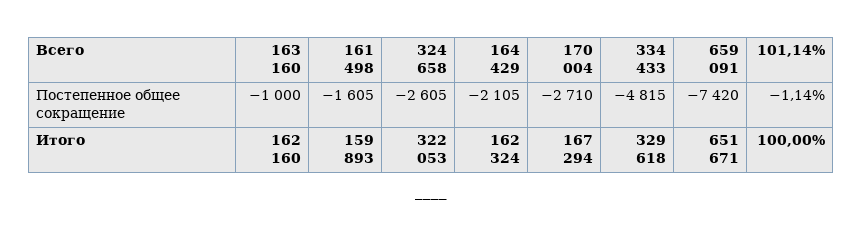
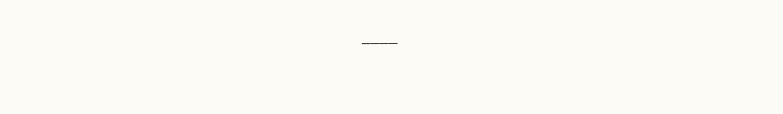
[36,45,85,55] [270,45,301,55] [270,63,301,73] [343,45,374,55] [343,63,374,73] [416,45,447,55] [416,63,447,73] [489,45,520,55] [489,63,520,73] [562,45,593,55] [562,63,593,73] [635,45,666,55] [635,63,666,73] [708,45,739,55] [708,63,739,73] [756,45,825,57] [36,89,181,102] [36,110,126,121] [248,90,301,100] [321,90,374,100] [394,90,447,100] [467,90,520,100] [540,90,593,100] [613,90,666,100] [686,90,739,100] [768,90,825,101] [36,135,86,145] [270,135,301,145] [270,153,301,163] [343,135,374,145] [343,153,374,163] [416,135,447,145] [416,153,447,163] [489,135,520,145] [489,153,520,163] [562,135,593,145] [562,153,593,163] [635,135,666,145] [635,153,666,163] [708,135,739,145] [708,153,739,163] [756,135,825,147] Всего | 163 160 | 161 498 | 324 658 | 164 429 | 170 004 | 334 433 | 659 091 | 101,14% // Постепенное общее сокращение | −1 000 | −1 605 | −2 605 | −2 105 | −2 710 | −4 815 | −7 420 | −1,14% // Итого | 162 160 | 159 893 | 322 053 | 162 324 | 167 294 | 329 618 | 651 671 | 100,00% // -> (360, 43) none

